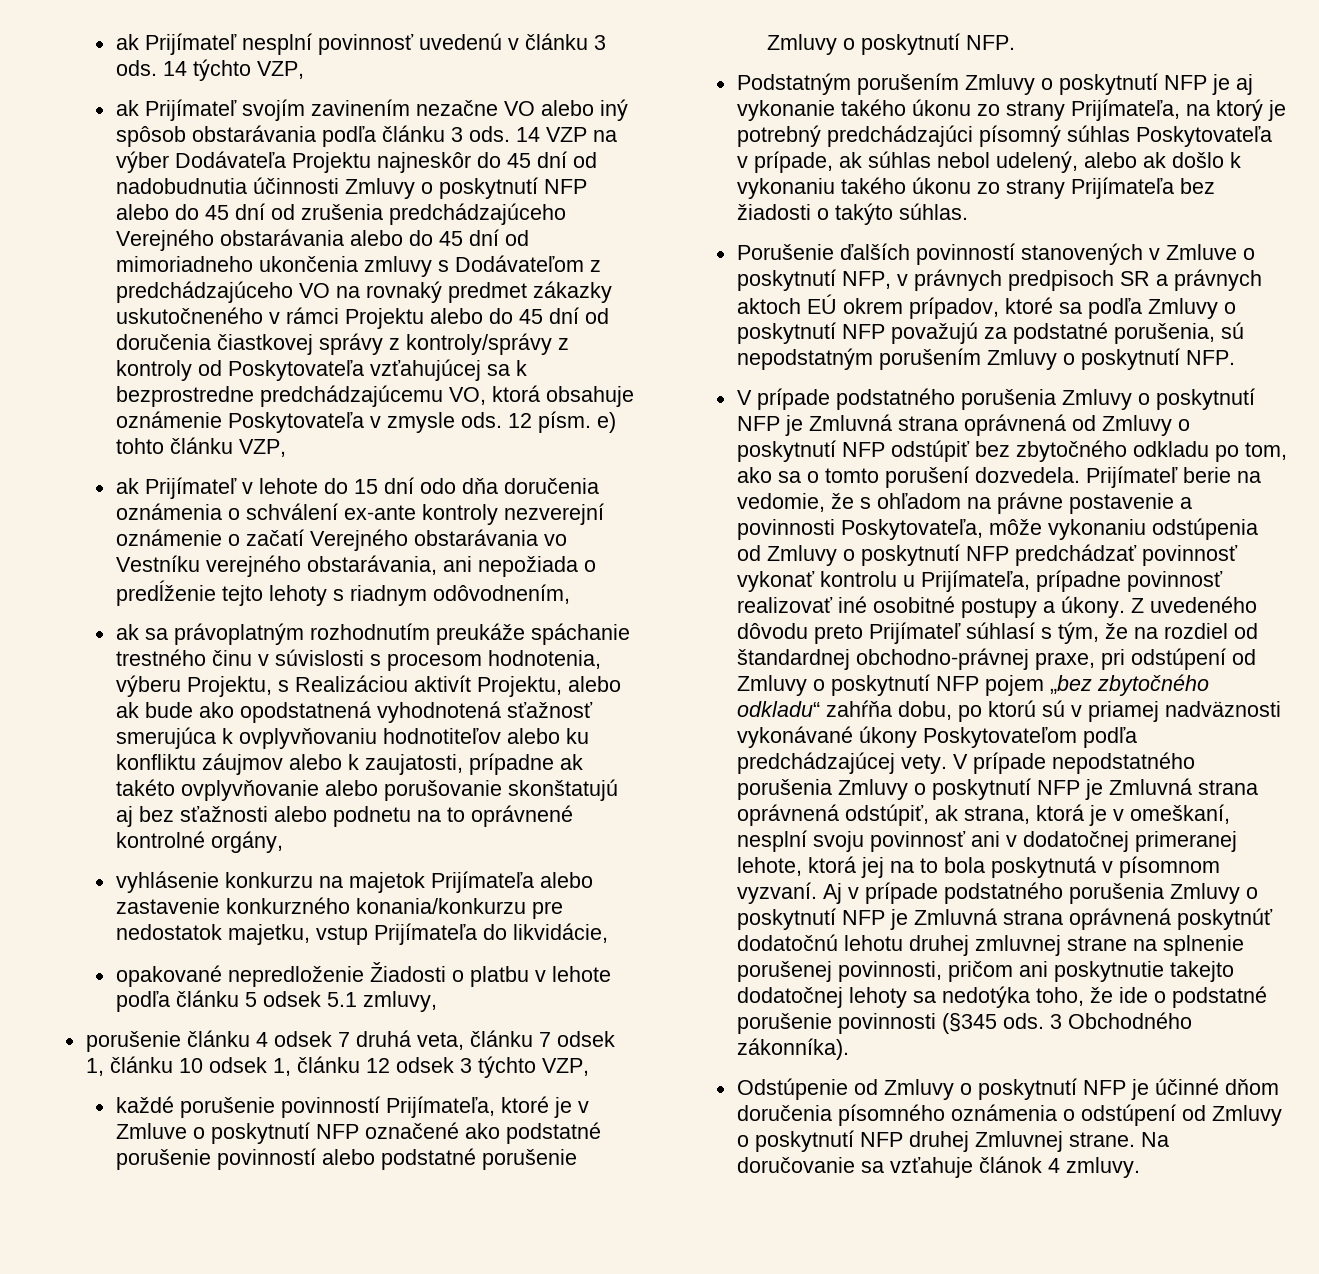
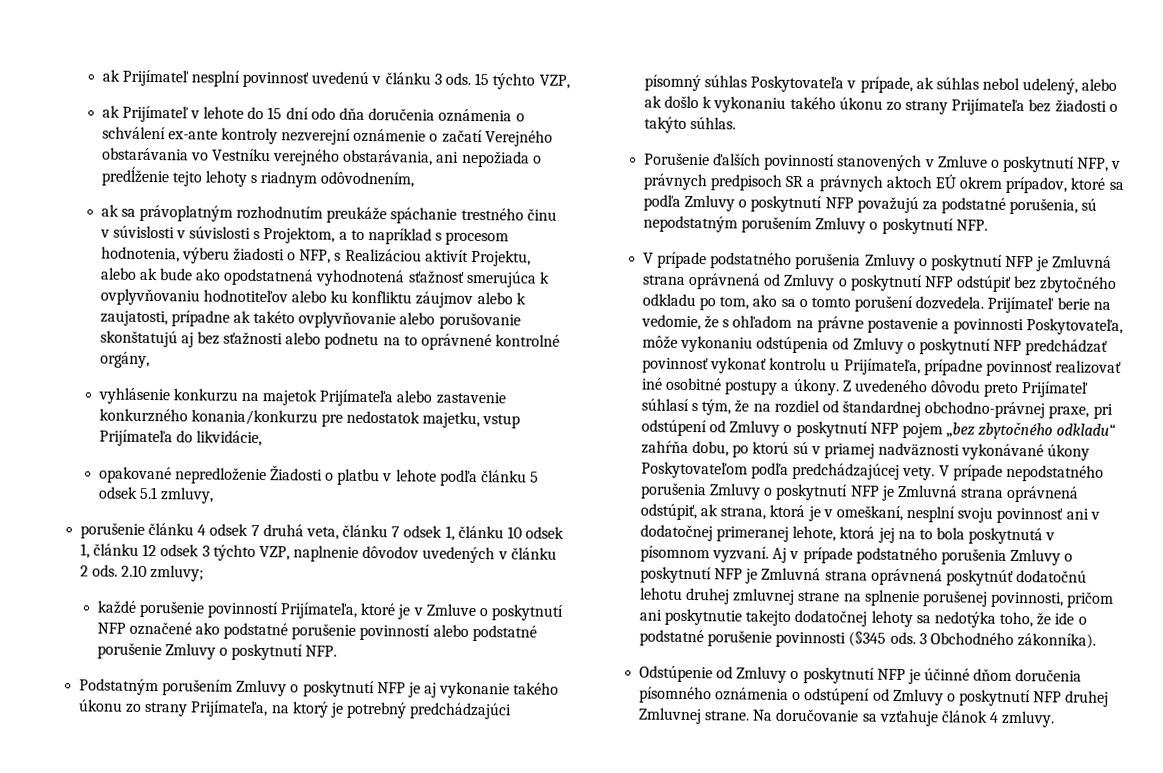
[162,59,304,81] [115,99,628,121] [115,125,617,147] [115,151,597,173] [115,177,587,199] [115,203,566,225] [115,229,529,251] [115,255,601,277] [115,281,612,303] [115,307,609,329] [115,333,569,355] [115,359,527,381] [115,385,634,407] [115,411,616,433] [115,437,286,457] 14 týchto VZP, // ak Prijímateľ svojím zavinením nezačne VO alebo iný spôsob obstarávania podľa článku 3 ods. 14 VZP na výber Dodávateľa Projektu najneskôr do 45 dní od nadobudnutia účinnosti Zmluvy o poskytnutí NFP alebo do 45 dní od zrušenia predchádzajúceho Verejného obstarávania alebo do 45 dní od mimoriadneho ukončenia zmluvy s Dodávateľom z predchádzajúceho VO na rovnaký predmet zákazky uskutočneného v rámci Projektu alebo do 45 dní od doručenia čiastkovej správy z kontroly/správy z kontroly od Poskytovateľa vzťahujúcej sa k bezprostredne predchádzajúcemu VO, ktorá obsahuje oznámenie Poskytovateľa v zmysle ods. 12 písm. e) tohto článku VZP, -> [474,73,570,90] 15 týchto VZP,
(364, 657) none -> [175,226,433,245] v súvislosti s Projektom, a to napríklad
[186,676,272,697] Projektu, -> [232,247,332,264] žiadosti o NFP,
(589, 1067) none -> [293,545,557,564] [79,564,205,582] naplnenie dôvodov uvedených v článku 2 ods. 2.10 zmluvy;

